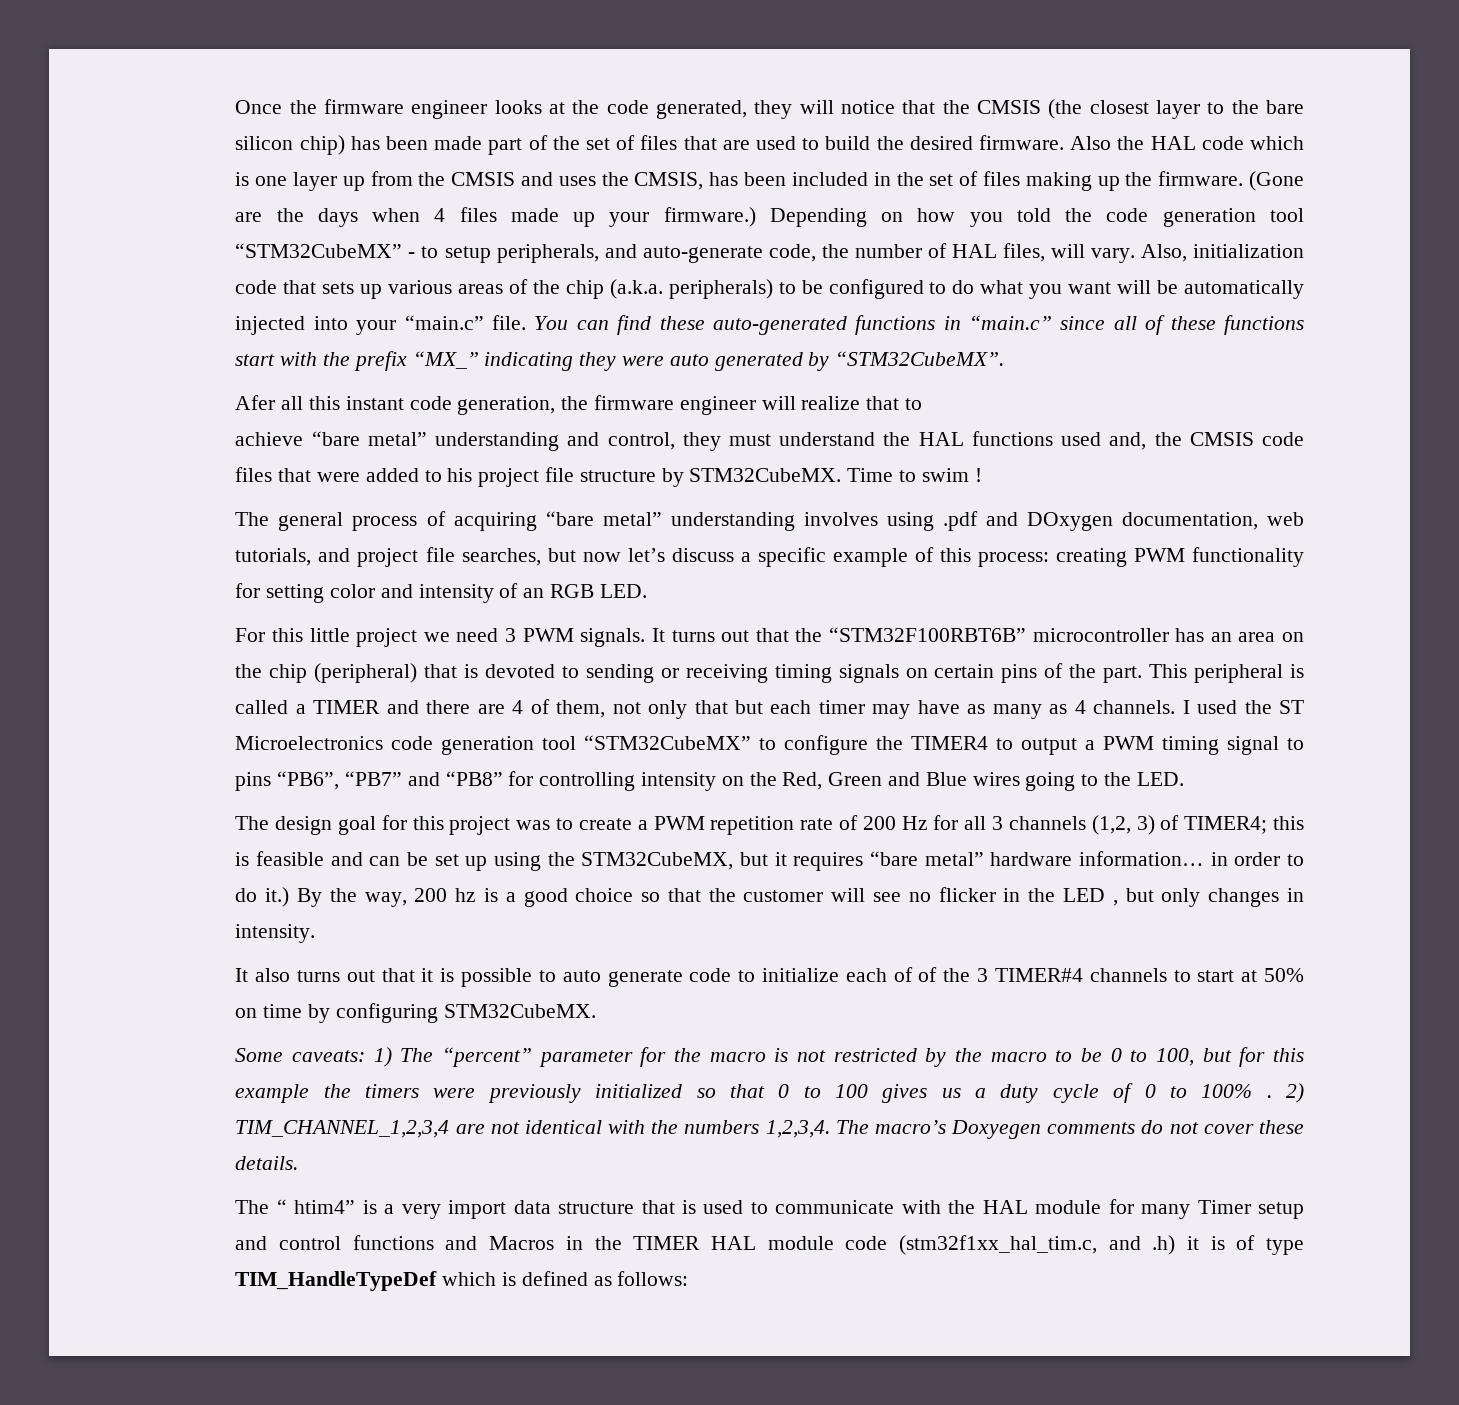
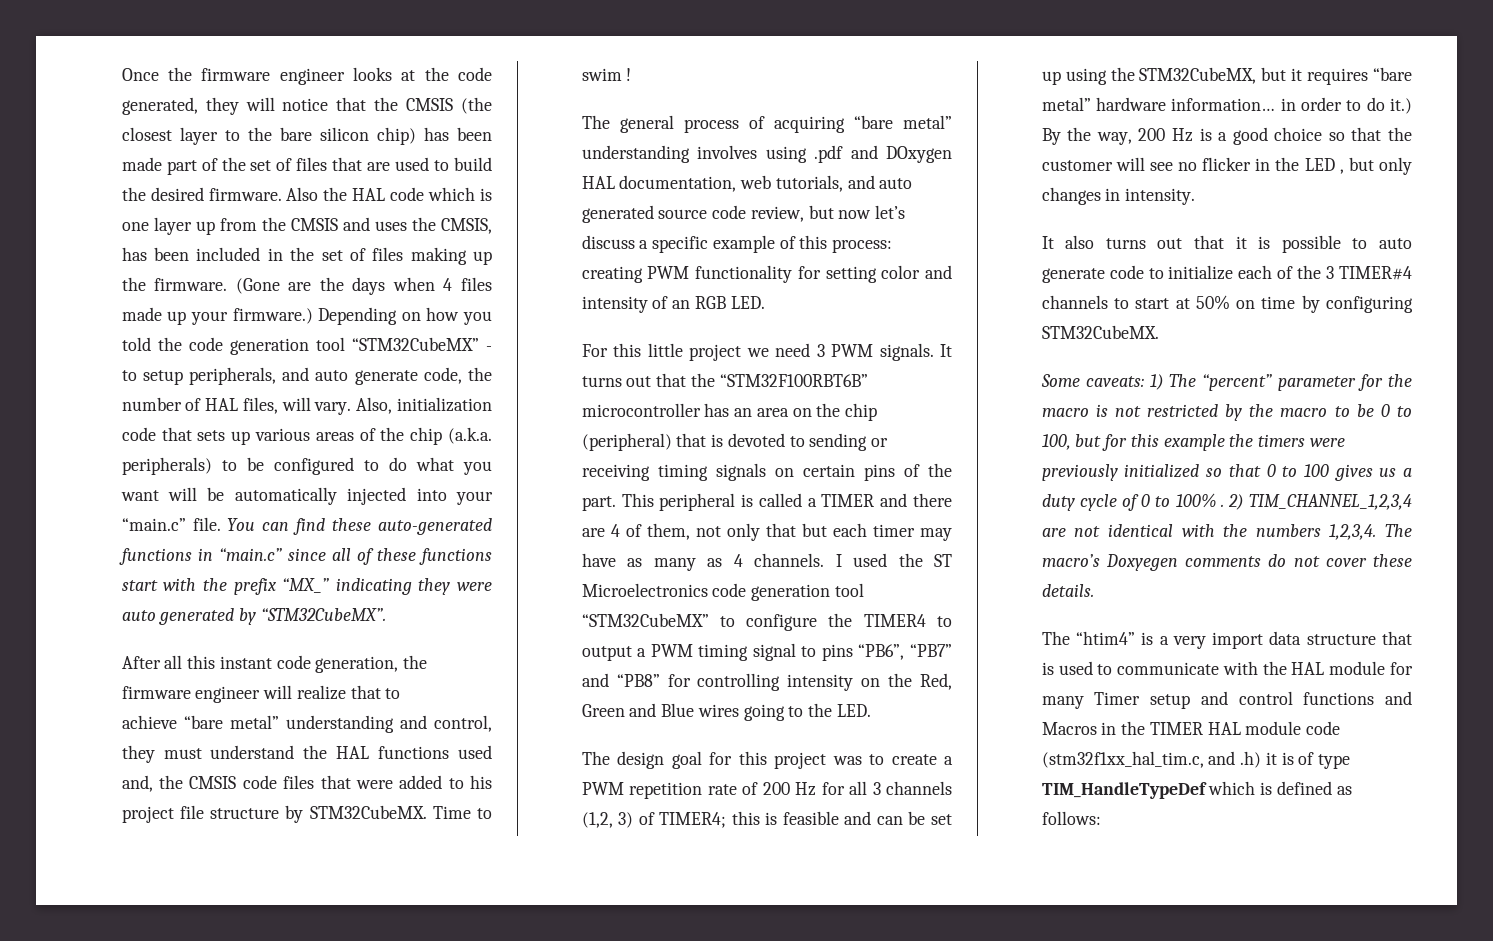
[642,246,763,263] auto-generate -> [315,370,418,385] auto generate
[235,395,276,410] Afer -> [121,656,161,669] After
(1113, 521) none -> [581,176,615,189] HAL
[357,547,541,567] project file searches, -> [879,178,913,189] [581,205,804,223] auto generated source code review,
[455,888,477,902] hz -> [1172,128,1194,142] Hz
[918,967,938,982] of -> (1294, 272) none
[276,1199,356,1214] “ htim4” -> [1076,631,1136,645] “htim4”

